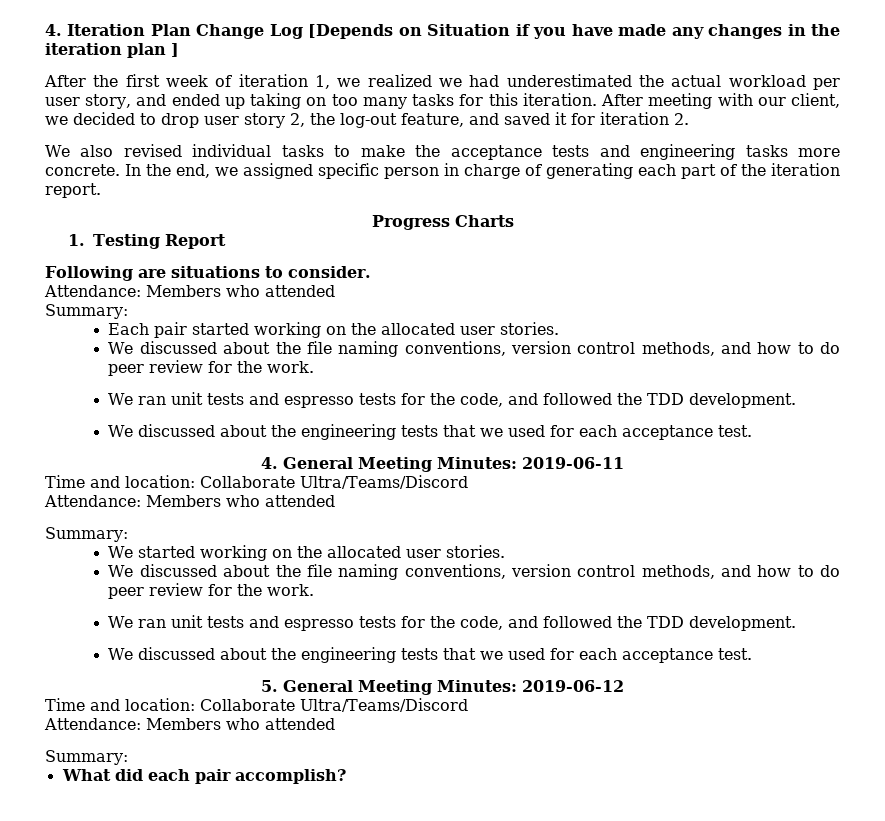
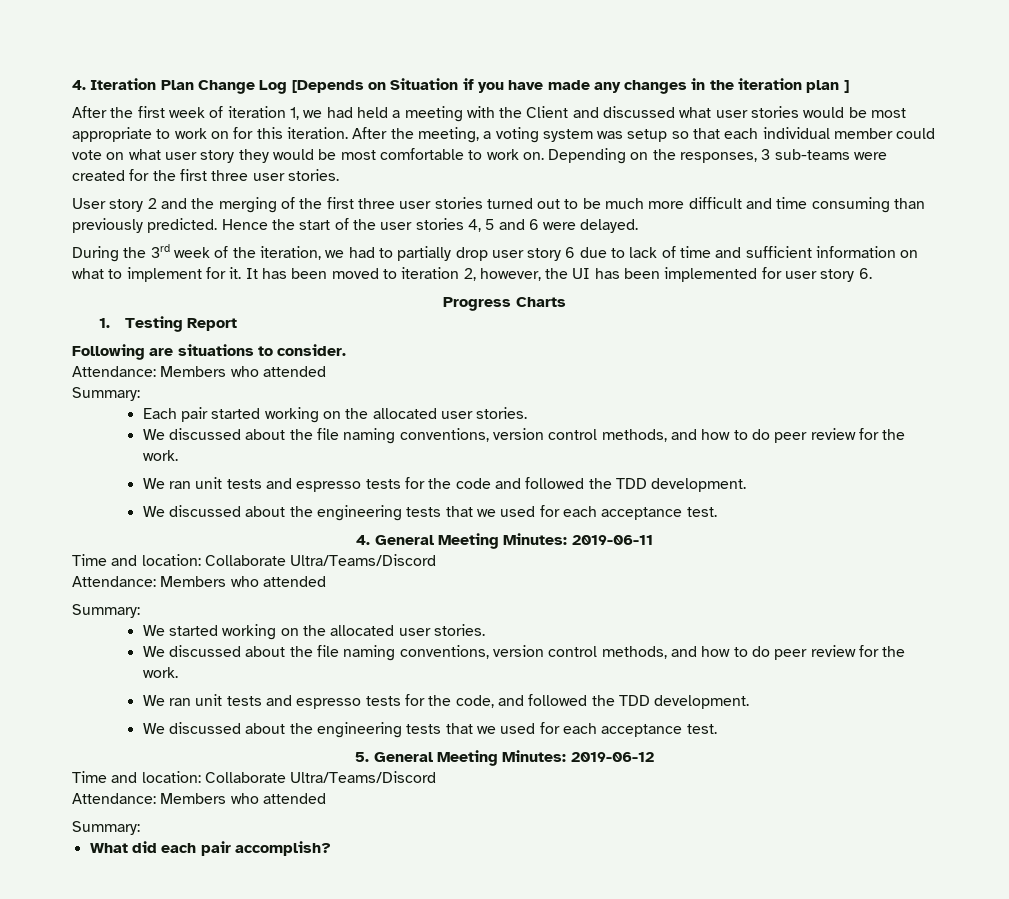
[367,74,840,90] [45,93,841,109] [45,112,689,128] [45,144,840,160] [45,163,840,179] [45,183,101,198] realized we had underestimated the actual workload per user story, and ended up taking on too many tasks for this iteration. After meeting with our client, we decided to drop user story 2, the log-out feature, and saved it for iteration 2. // We also revised individual tasks to make the acceptance tests and engineering tasks more concrete. In the end, we assigned specific person in charge of generating each part of the iteration report. -> [326,106,907,122] [72,127,936,143] [72,148,888,164] [72,169,339,181] [72,197,926,213] [72,218,639,233] [72,244,919,262] [72,267,872,282] had held a meeting with the Client and discussed what user stories would be most appropriate to work on for this iteration. After the meeting, a voting system was setup so that each individual member could vote on what user story they would be most comfortable to work on. Depending on the responses, 3 sub-teams were created for the first three user stories. // User story 2 and the merging of the first three user stories turned out to be much more difficult and time consuming than previously predicted. Hence the start of the user stories 4, 5 and 6 were delayed. // During the 3rd week of the iteration, we had to partially drop user story 6 due to lack of time and sufficient information on what to implement for it. It has been moved to iteration 2, however, the UI has been implemented for user story 6.
[460,393,504,407] code, -> [455,478,491,489] code

